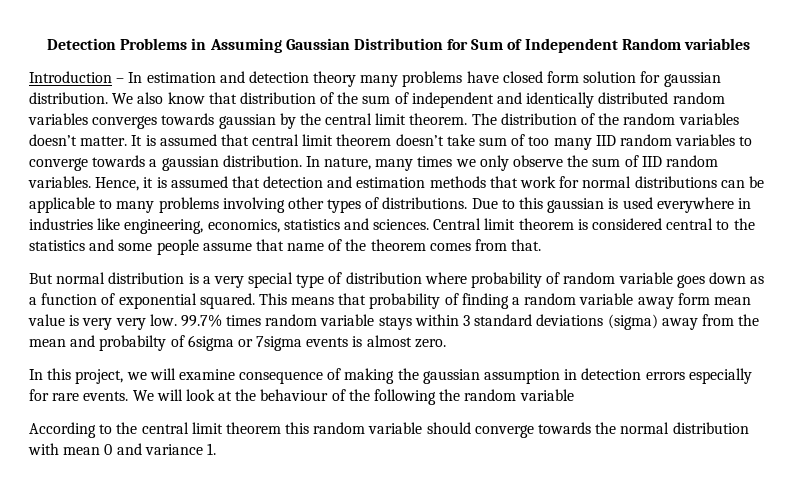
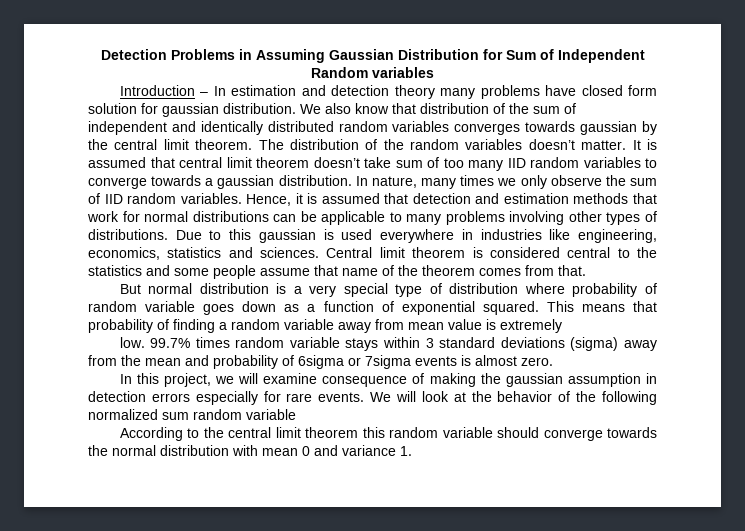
[677,293,710,305] form -> [375,319,404,330] from
[82,318,146,330] very very -> [500,319,562,333] extremely //
[99,335,167,351] probabilty -> [213,355,278,369] probability
[260,389,329,401] behaviour -> [497,391,553,402] behavior
[439,389,461,401] the -> [88,409,189,420] normalized sum

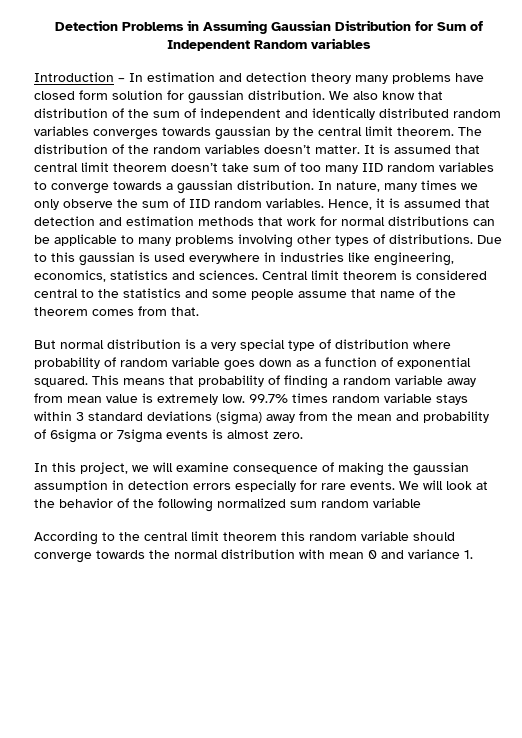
(562, 326) // -> (218, 399) none

